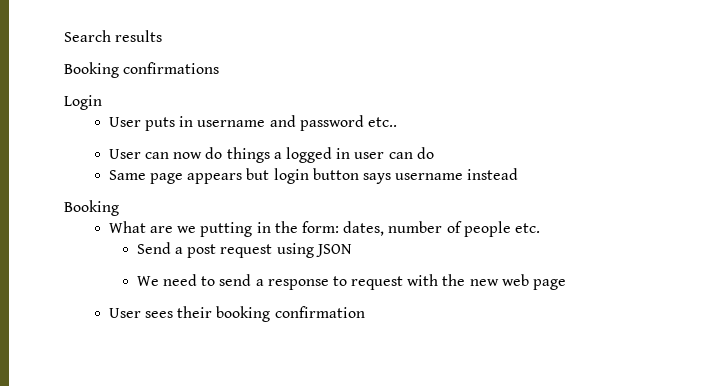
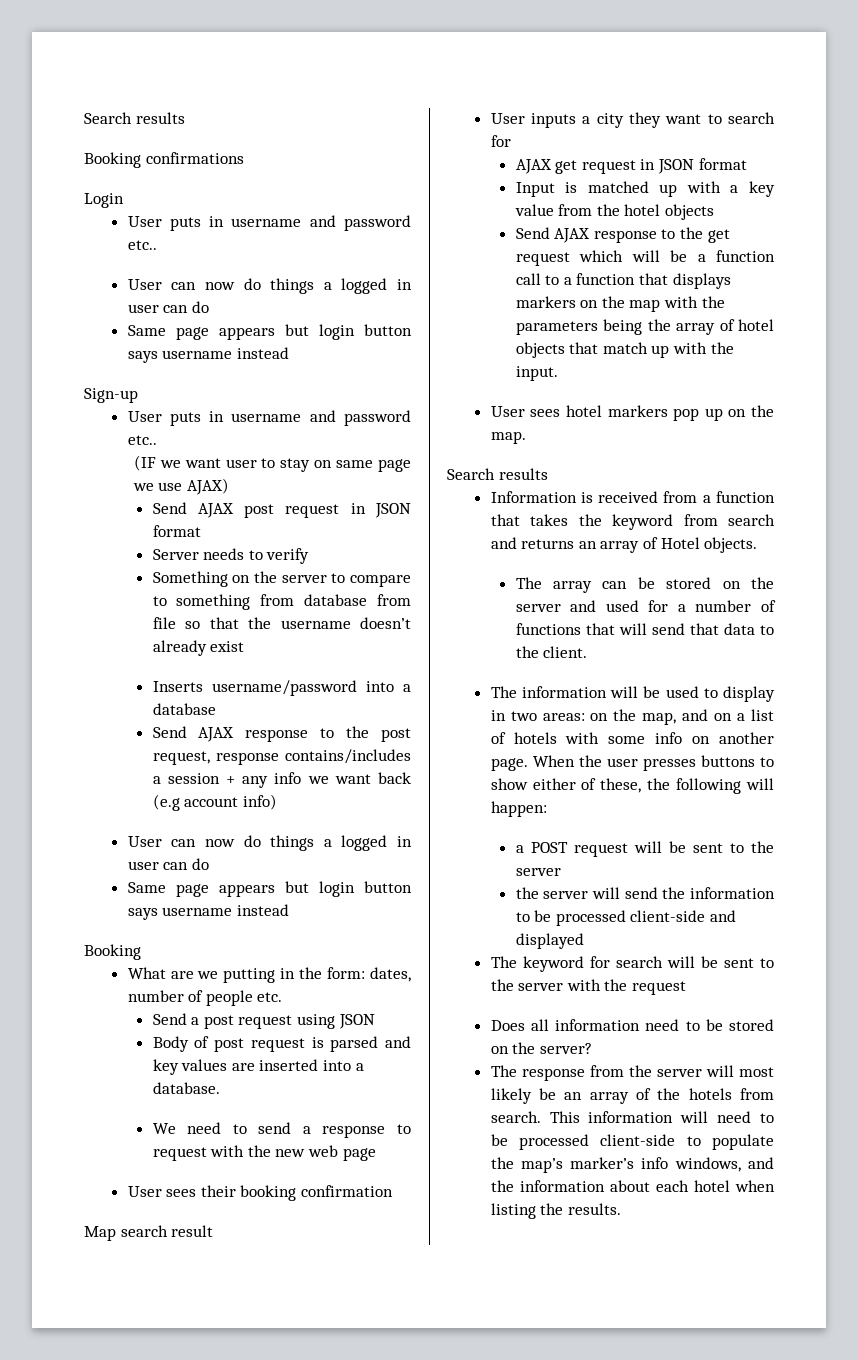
(519, 174) none -> [84,388,138,403] [127,410,411,426] [127,435,157,445] [133,455,411,472] [132,478,230,495] [152,502,411,518] [152,525,201,537] [152,548,310,564] [152,571,411,587] [152,594,411,610] [152,617,411,629] [152,640,245,656] [152,680,412,696] [152,703,216,715] [152,726,412,742] [152,749,411,765] [152,772,411,788] [152,794,277,811] [127,835,412,851] [127,858,209,870] [127,881,412,897] [127,904,289,920] // Sign-up // User puts in username and password etc.. // (IF we want user to stay on same page we use AJAX) // Send AJAX post request in JSON format // Server needs to verify // Something on the server to compare to something from database from file so that the username doesn’t already exist // Inserts username/password into a database // Send AJAX response to the post request, response contains/includes a session + any info we want back (e.g account info) // User can now do things a logged in user can do // Same page appears but login button says username instead
(352, 250) none -> [152,1036,411,1052] [152,1059,364,1075] [152,1082,220,1094] // Body of post request is parsed and key values are inserted into a database.
(365, 312) none -> [84,1225,214,1241] [490,112,775,128] [490,135,511,147] [515,158,747,174] [515,181,775,197] [514,204,714,220] [515,227,730,243] [515,250,775,266] [515,273,731,289] [515,296,725,312] [515,319,774,335] [515,342,734,358] [515,366,558,381] [490,405,774,421] [490,431,526,444] [447,468,548,480] [490,491,775,503] [490,514,775,530] [490,537,758,553] [515,577,774,593] [515,600,776,612] [515,623,774,635] [515,646,588,658] [490,686,775,702] [490,709,774,725] [490,732,774,744] [490,755,774,771] [490,778,774,794] [490,801,547,817] [515,841,774,857] [515,868,561,876] [515,887,775,899] [515,910,736,926] [515,933,584,949] [490,956,774,972] [490,979,686,995] [490,1019,774,1031] [490,1042,592,1054] [490,1065,774,1081] [490,1088,774,1104] [490,1111,774,1123] [490,1134,774,1150] [490,1157,774,1173] [490,1180,775,1192] [490,1203,621,1219] // Map search result // User inputs a city they want to search for // AJAX get request in JSON format // Input is matched up with a key value from the hotel objects // Send AJAX response to the get request which will be a function call to a function that displays markers on the map with the parameters being the array of hotel objects that match up with the input. // User sees hotel markers pop up on the map. // Search results // Information is received from a function that takes the keyword from search and returns an array of Hotel objects. // The array can be stored on the server and used for a number of functions that will send that data to the client. // The information will be used to display in two areas: on the map, and on a list of hotels with some info on another page. When the user presses buttons to show either of these, the following will happen: // a POST request will be sent to the server // the server will send the information to be processed client-side and displayed // The keyword for search will be sent to the server with the request // Does all information need to be stored on the server? // The response from the server will most likely be an array of the hotels from search. This information will need to be processed client-side to populate the map’s marker’s info windows, and the information about each hotel when listing the results.

